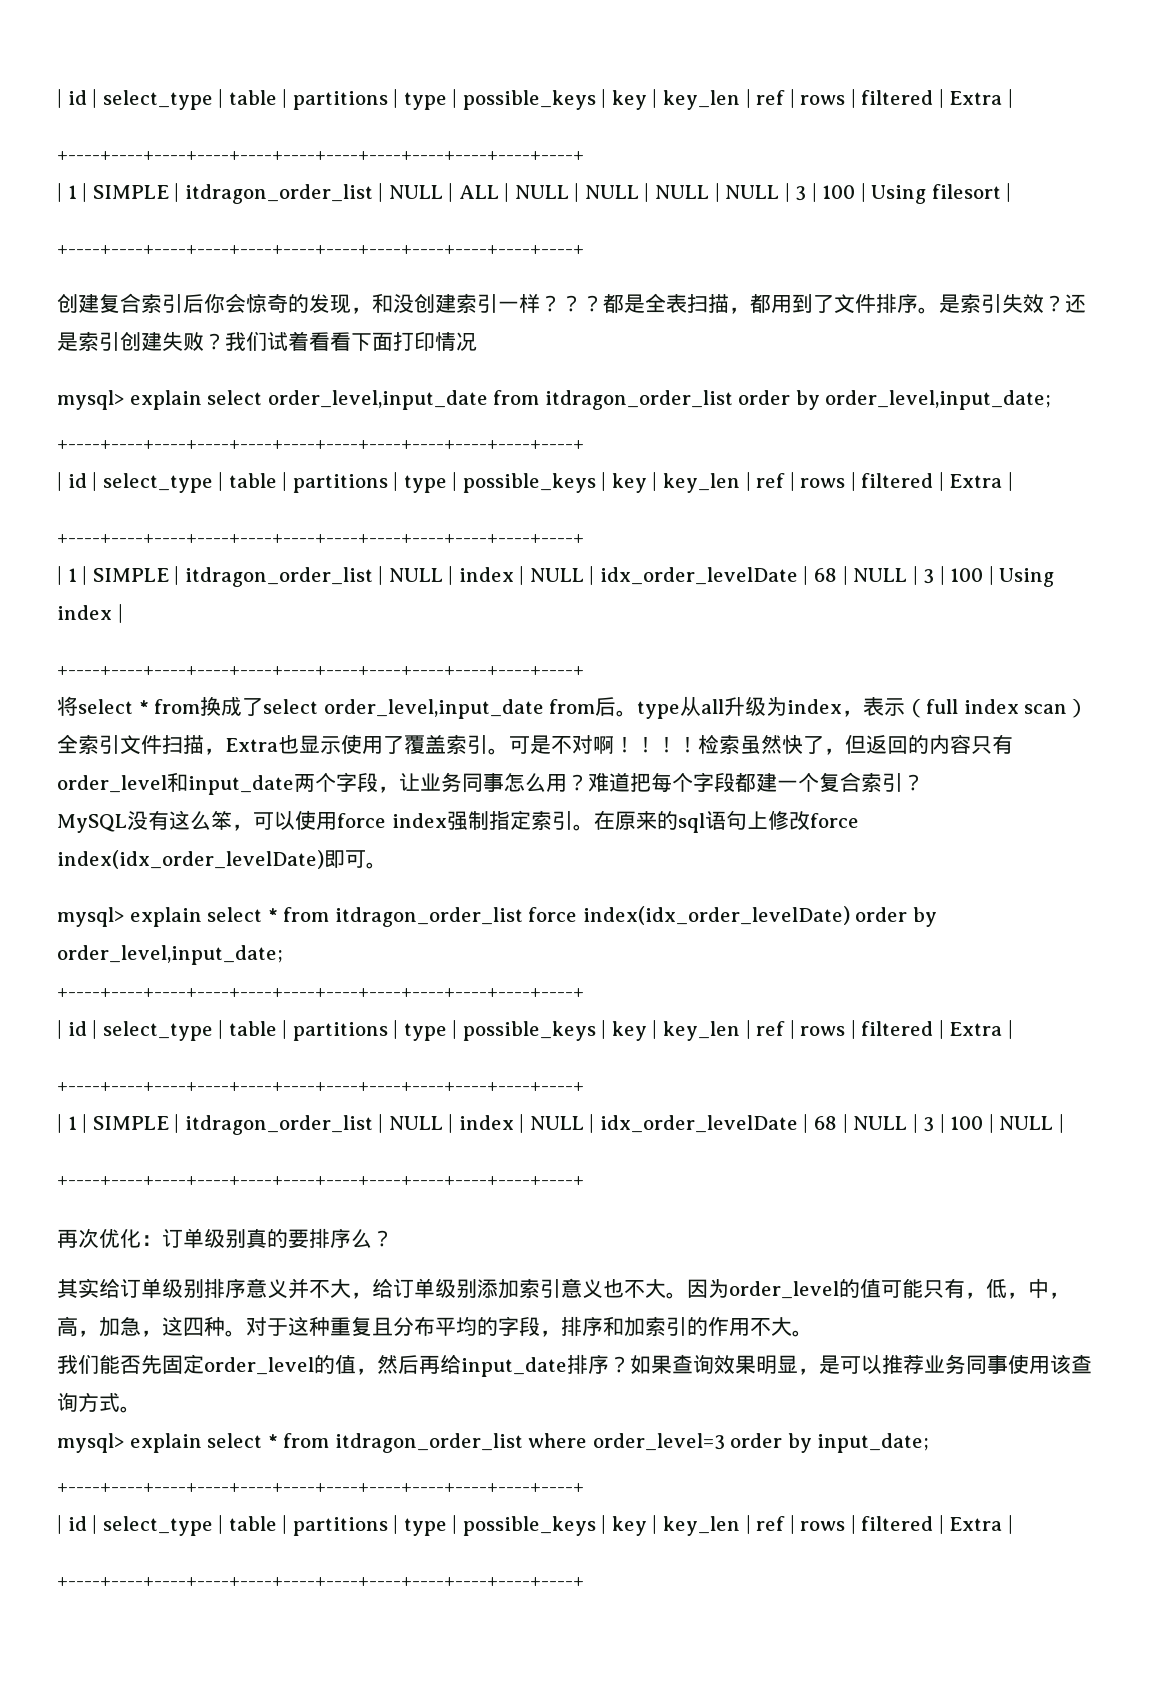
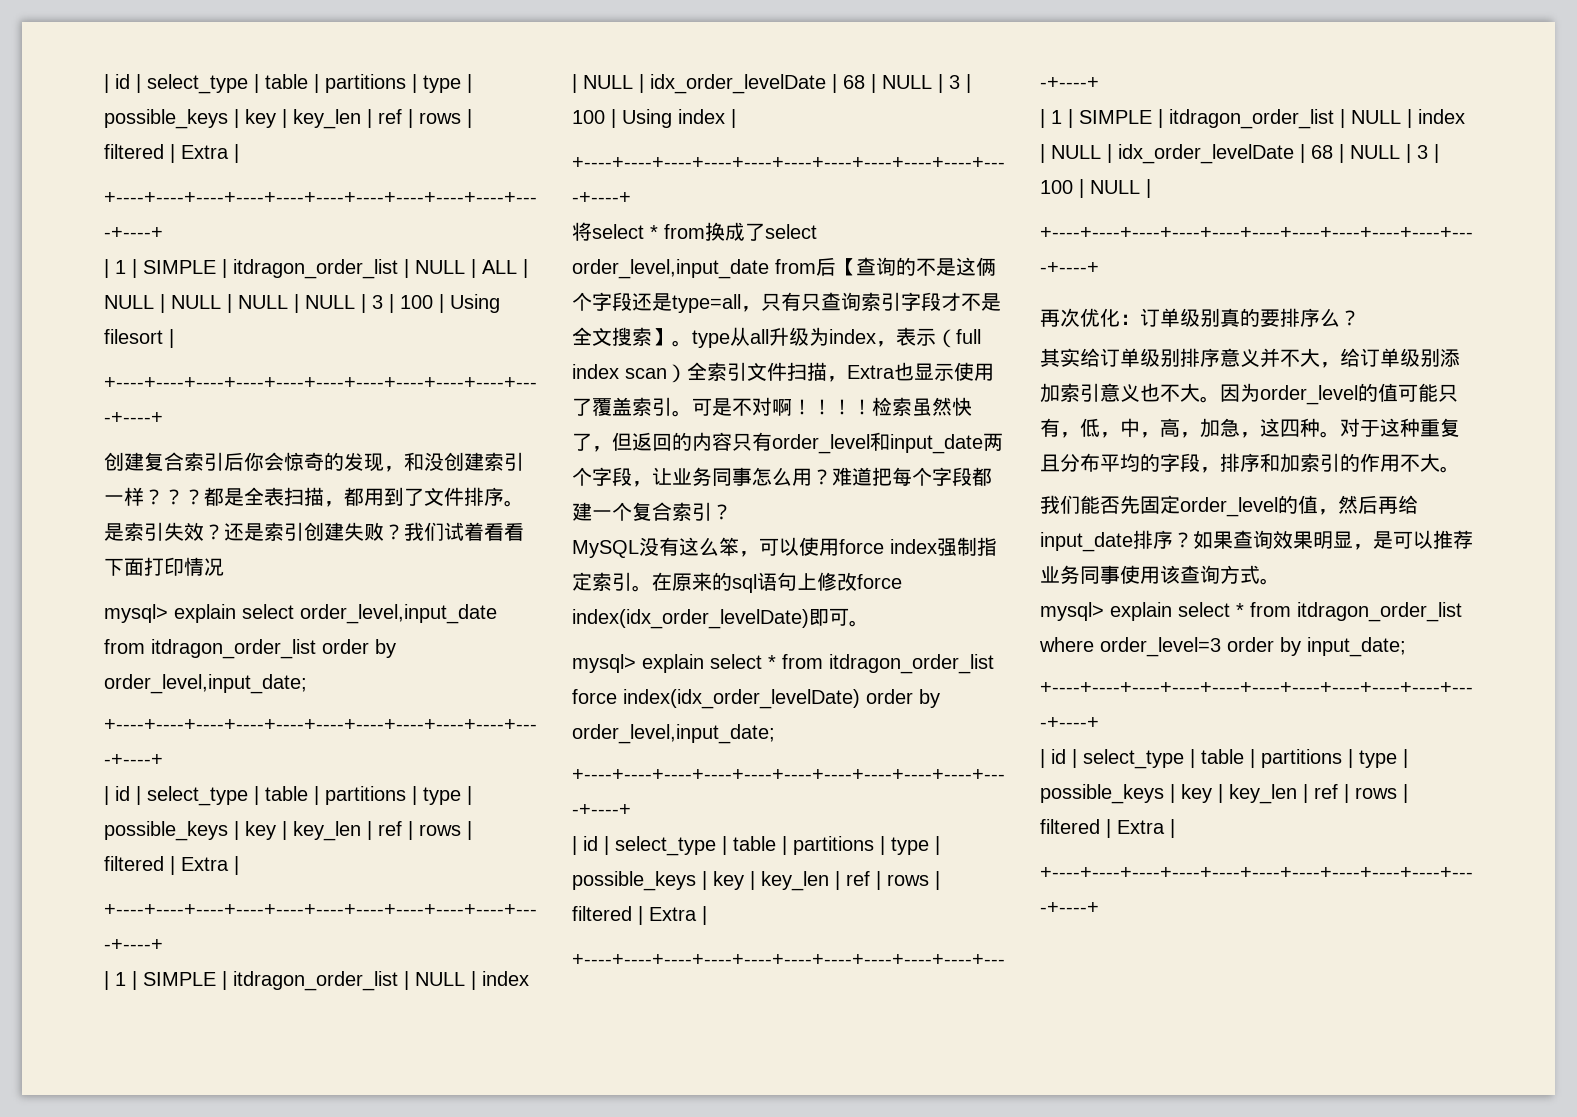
(617, 706) none -> [836,257,996,276] [572,292,1001,313] [572,327,672,346] 【查询的不是这俩个字段还是type=all，只有只查询索引字段才不是全文搜索】

